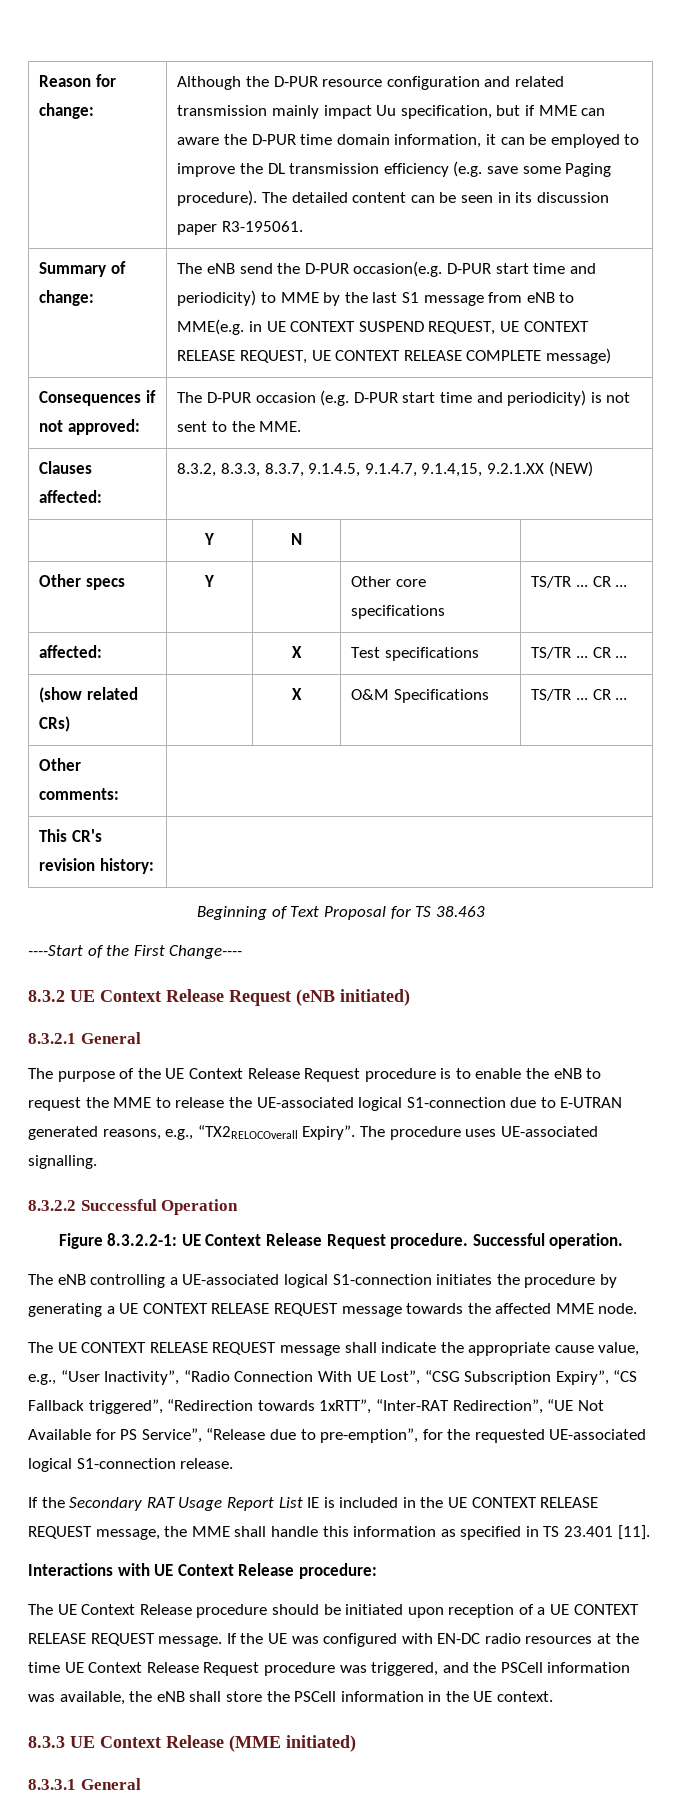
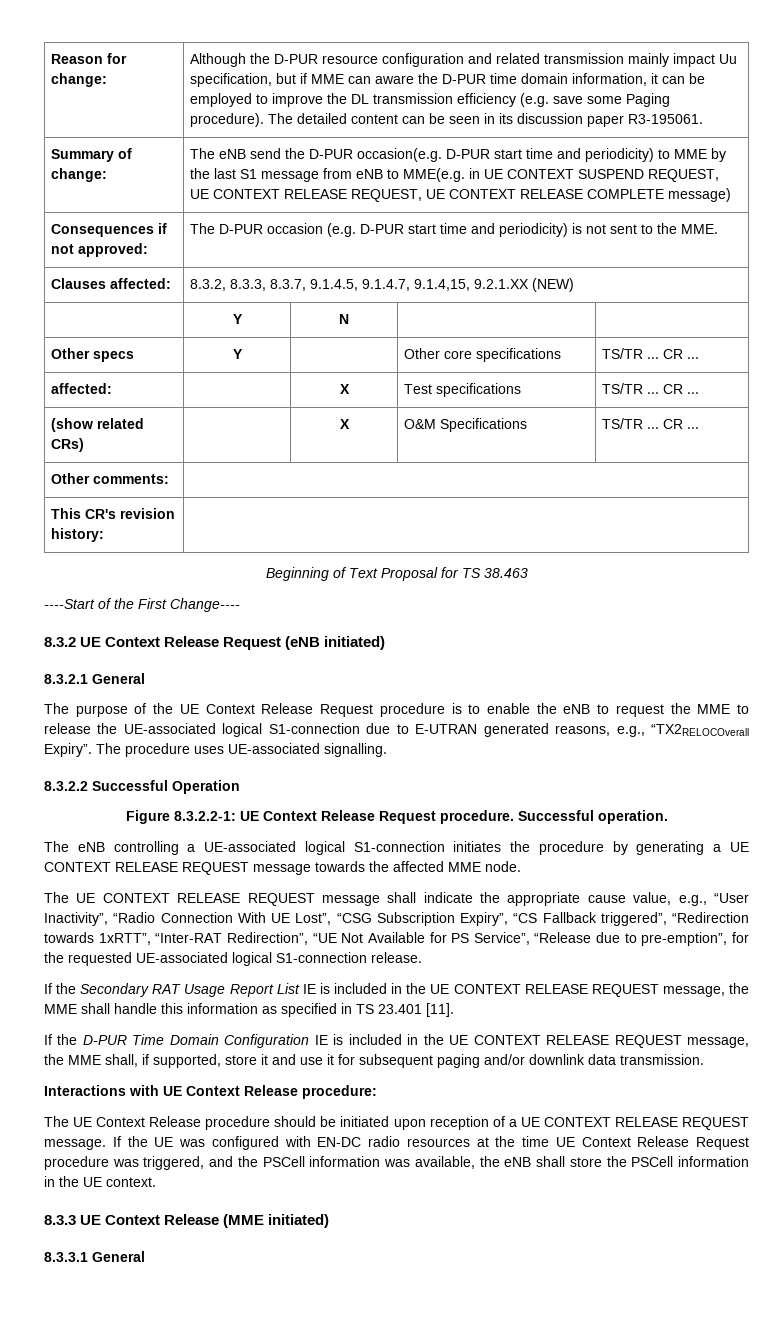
(650, 1532) none -> [44,1034,749,1048] [44,1054,704,1068] // If the D-PUR Time Domain Configuration IE is included in the UE CONTEXT RELEASE REQUEST message, the MME shall, if supported, store it and use it for subsequent paging and/or downlink data transmission.

